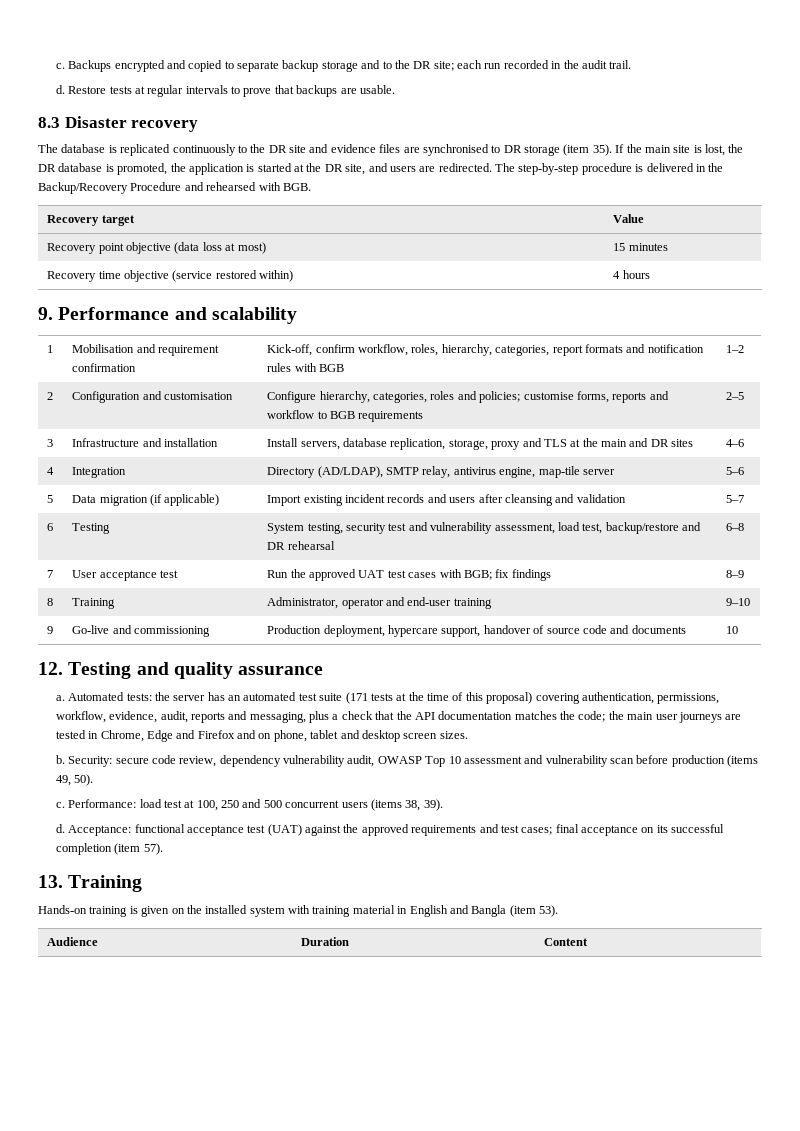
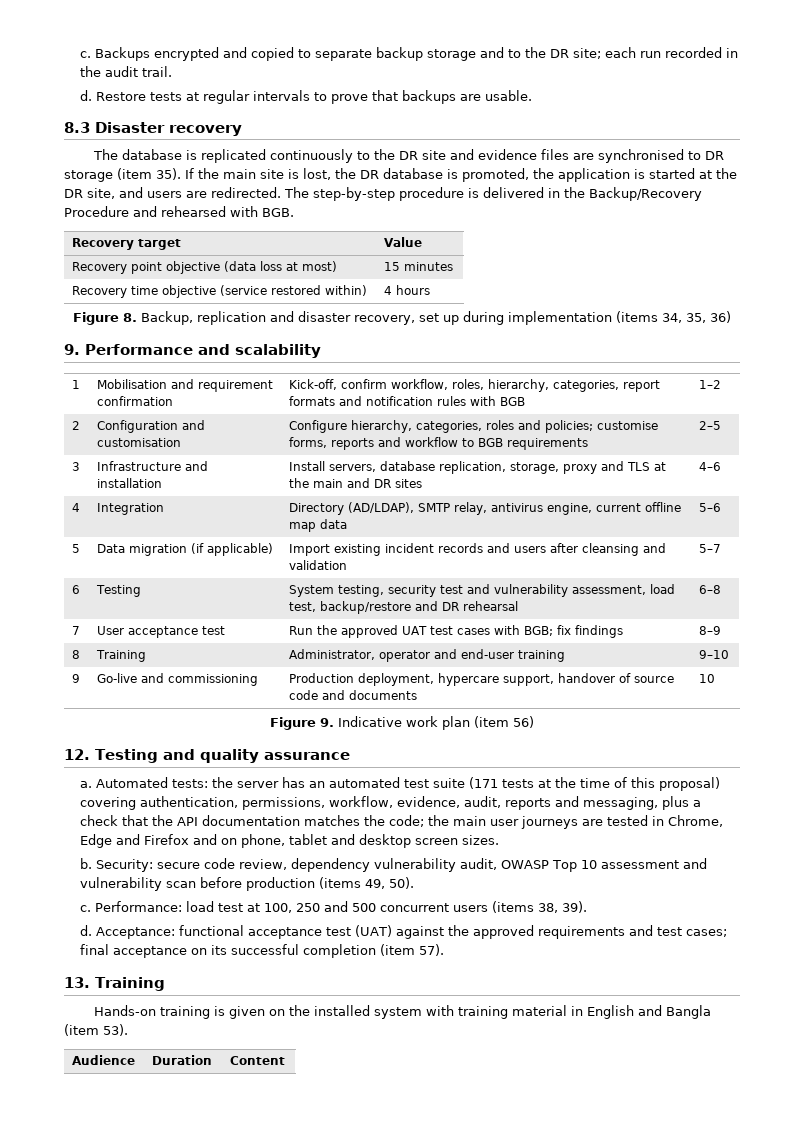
(650, 274) none -> [73,311,731,325] // Figure 8. Backup, replication and disaster recovery, set up during implementation (items 34, 35, 36)
[538,466,615,478] map-tile server -> [596,502,682,512] [289,519,348,532] current offline map data
(739, 630) none -> [270,716,534,730] // Figure 9. Indicative work plan (item 56)

